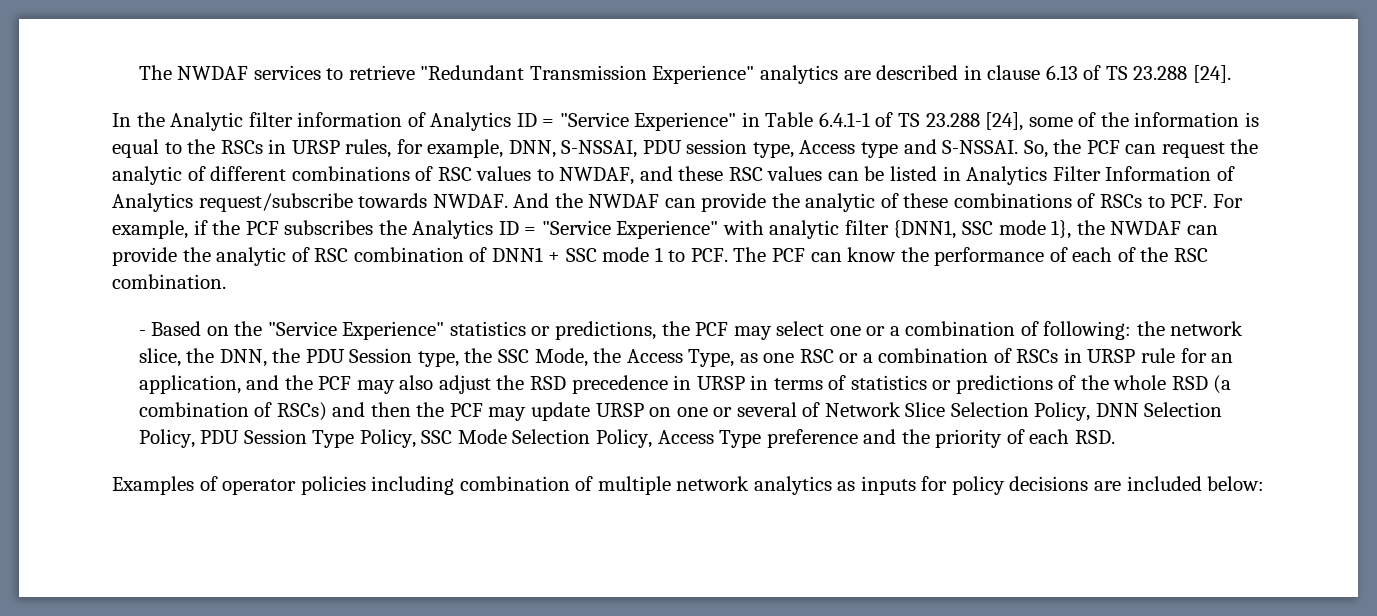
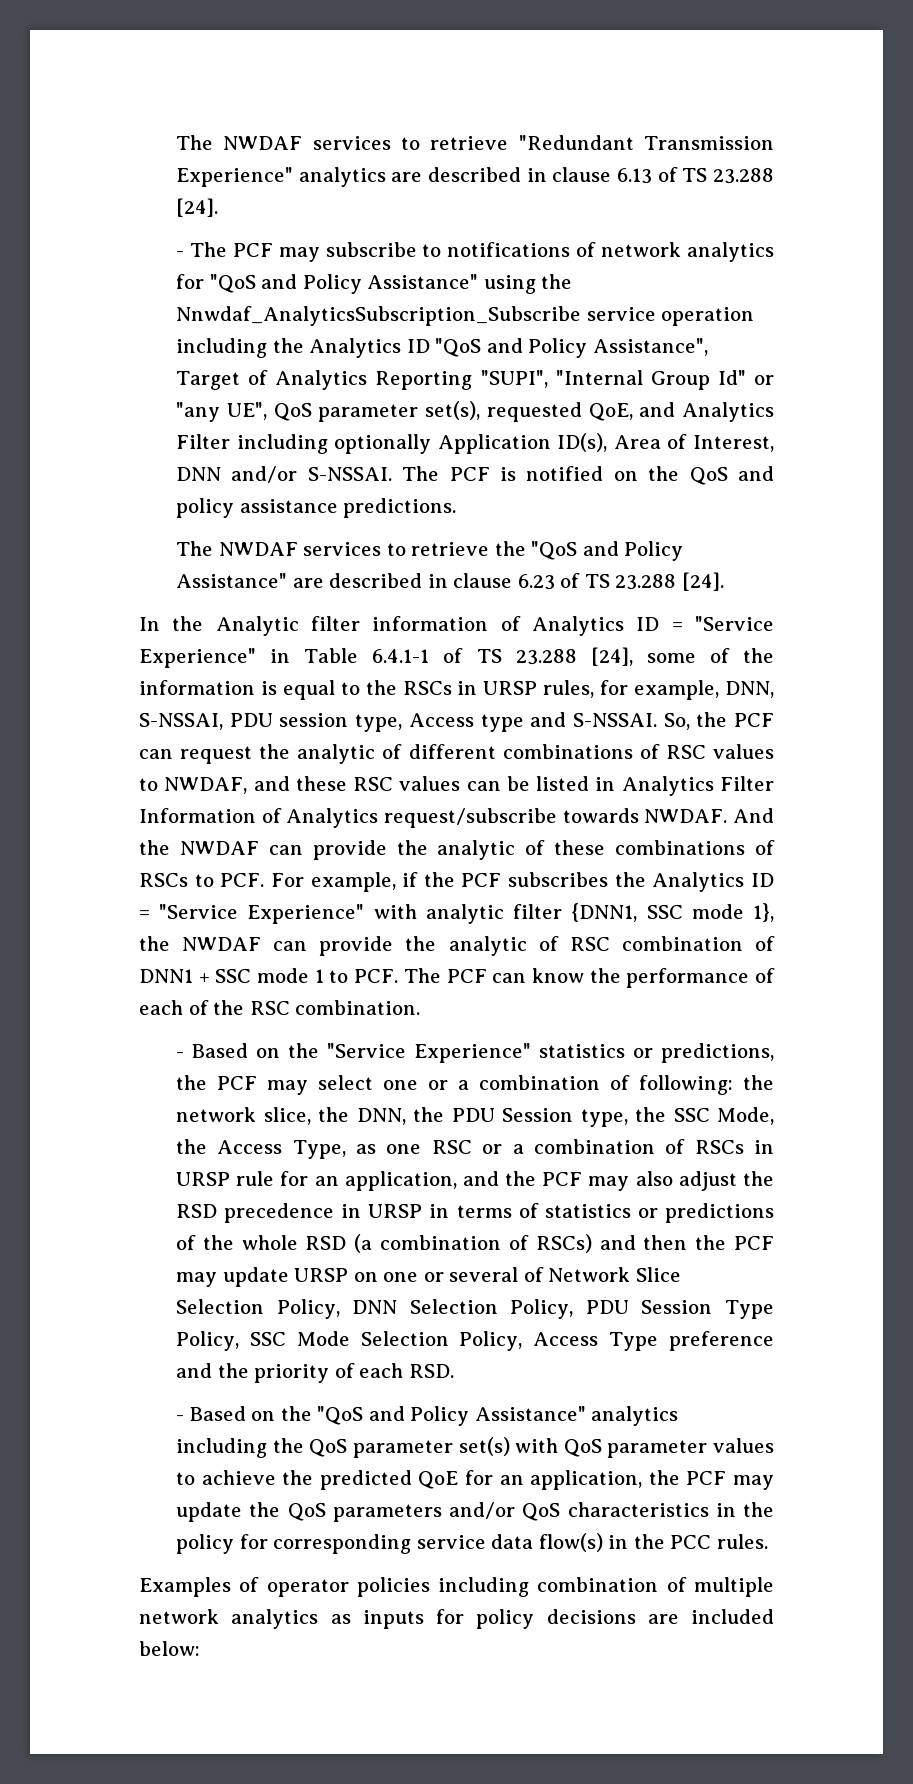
(1231, 74) none -> [176,242,774,262] [176,274,573,294] [176,306,755,326] [176,338,708,358] [176,370,774,390] [176,401,774,422] [176,433,774,454] [176,466,775,485] [176,498,457,518] [176,541,684,561] [176,572,724,591] // - The PCF may subscribe to notifications of network analytics for "QoS and Policy Assistance" using the Nnwdaf_AnalyticsSubscription_Subscribe service operation including the Analytics ID "QoS and Policy Assistance", Target of Analytics Reporting "SUPI", "Internal Group Id" or "any UE", QoS parameter set(s), requested QoE, and Analytics Filter including optionally Application ID(s), Area of Interest, DNN and/or S-NSSAI. The PCF is notified on the QoS and policy assistance predictions. // The NWDAF services to retrieve the "QoS and Policy Assistance" are described in clause 6.23 of TS 23.288 [24].
(1115, 437) none -> [176,1406,679,1426] [176,1437,774,1458] [176,1470,774,1490] [176,1502,774,1522] [176,1533,768,1554] // - Based on the "QoS and Policy Assistance" analytics including the QoS parameter set(s) with QoS parameter values to achieve the predicted QoE for an application, the PCF may update the QoS parameters and/or QoS characteristics in the policy for corresponding service data flow(s) in the PCC rules.

